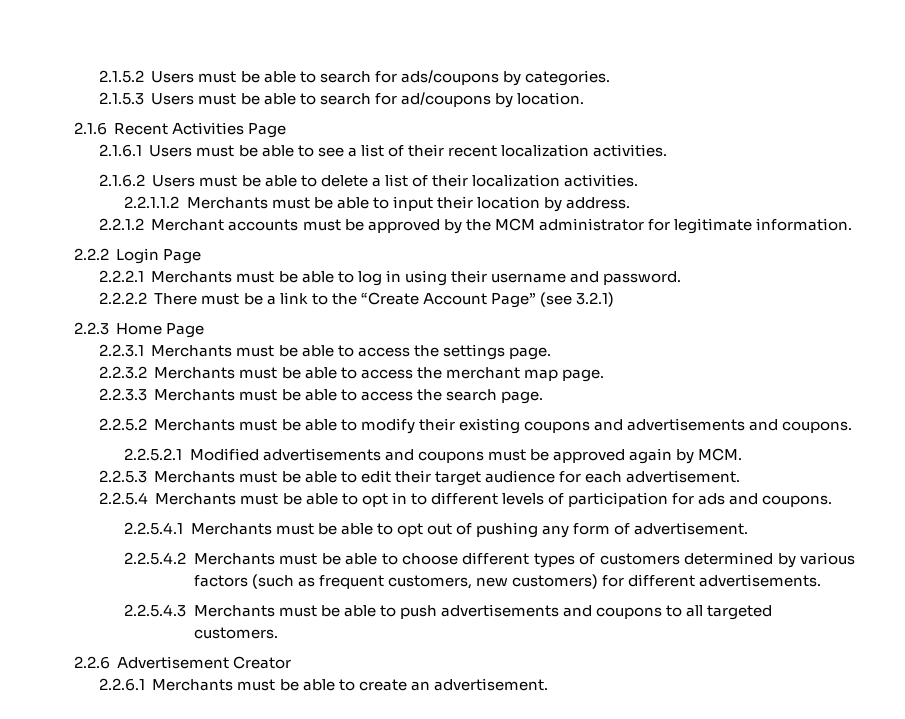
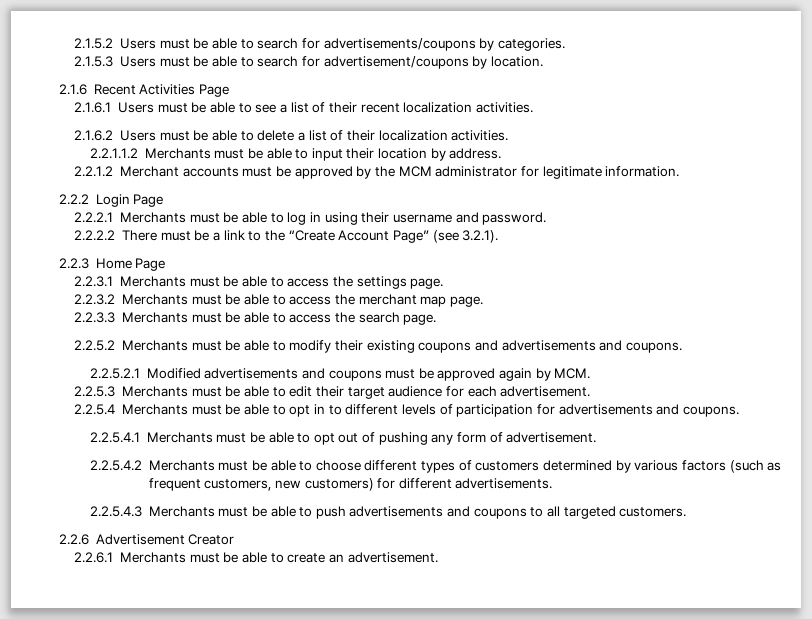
[400,70,499,85] ads/coupons -> [323,38,476,51] advertisements/coupons
[400,92,491,107] ad/coupons -> [323,56,469,69] advertisement/coupons
[575,292,614,307] 3.2.1) -> [462,230,499,243] 3.2.1).
[698,493,726,505] ads -> [558,404,653,415] advertisements

